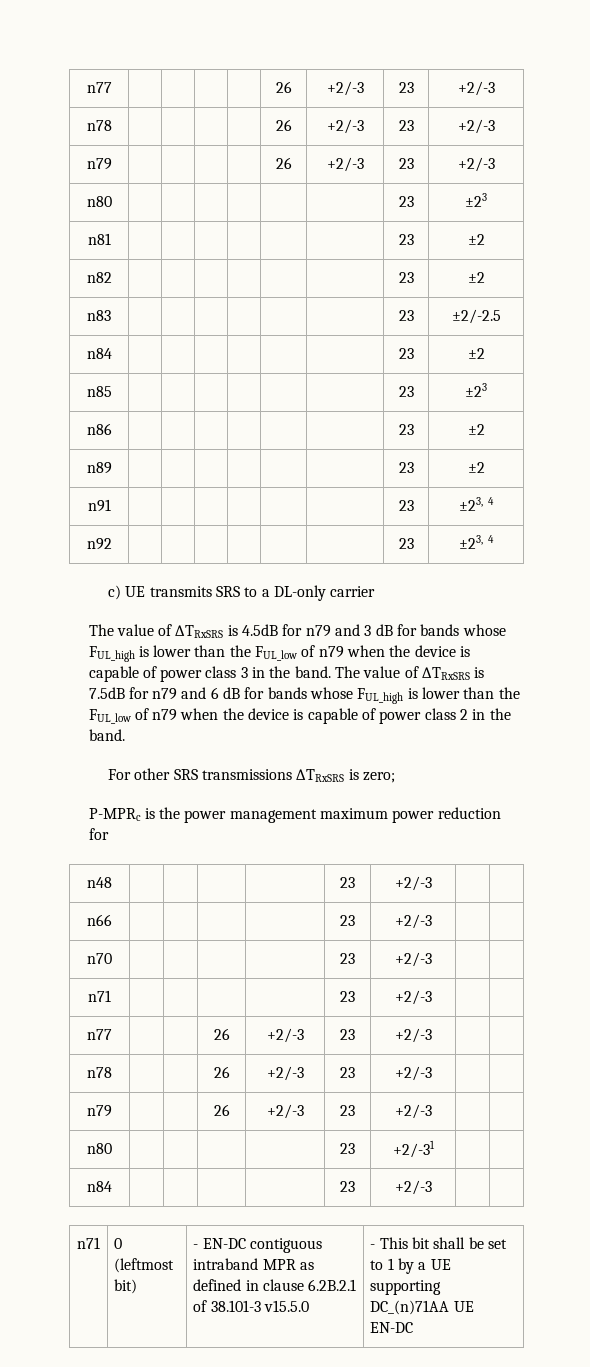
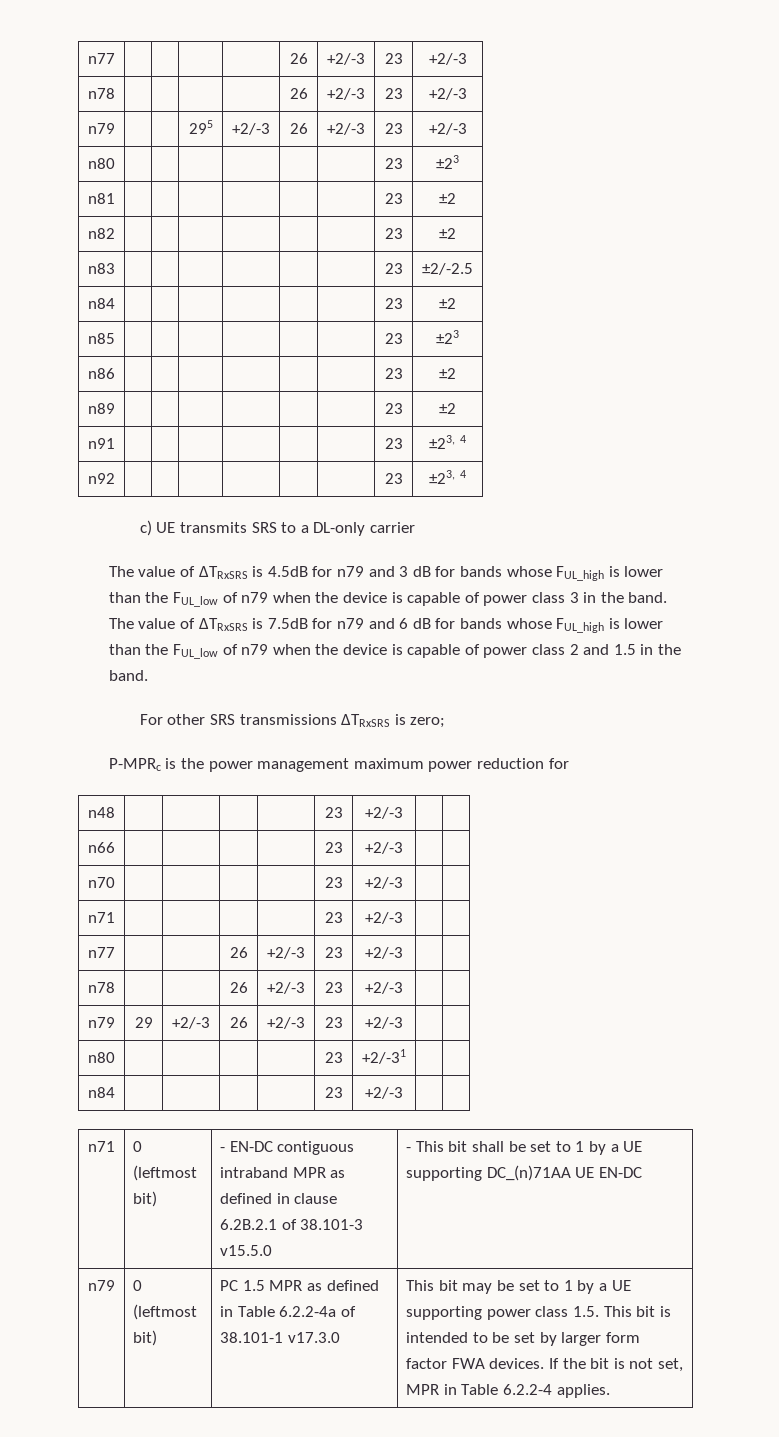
(112, 164) | -> [188,120,213,134] [232,123,270,135] 295 | +2/-3
(469, 714) none -> [583,644,636,655] and 1.5
(112, 1111) | -> [134,1017,153,1028] [172,1017,210,1029] 29 | +2/-3
(414, 1327) none -> [88,1280,115,1291] [133,1280,143,1291] [133,1304,198,1320] [133,1330,158,1346] [220,1280,379,1291] [220,1306,357,1317] [220,1332,340,1343] [406,1280,631,1294] [406,1306,671,1320] [406,1332,640,1346] [406,1358,683,1372] [406,1384,610,1398] // n79 | 0 (leftmost bit) | PC 1.5 MPR as defined in Table 6.2.2-4a of 38.101-1 v17.3.0 | This bit may be set to 1 by a UE supporting power class 1.5. This bit is intended to be set by larger form factor FWA devices. If the bit is not set, MPR in Table 6.2.2-4 applies.

